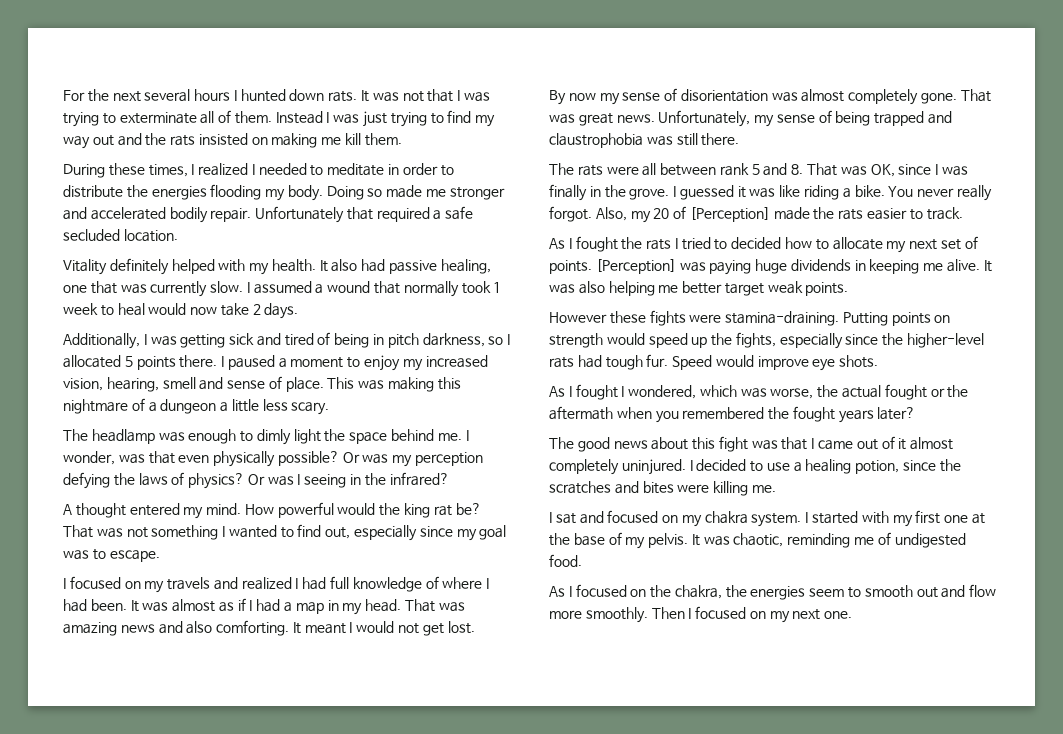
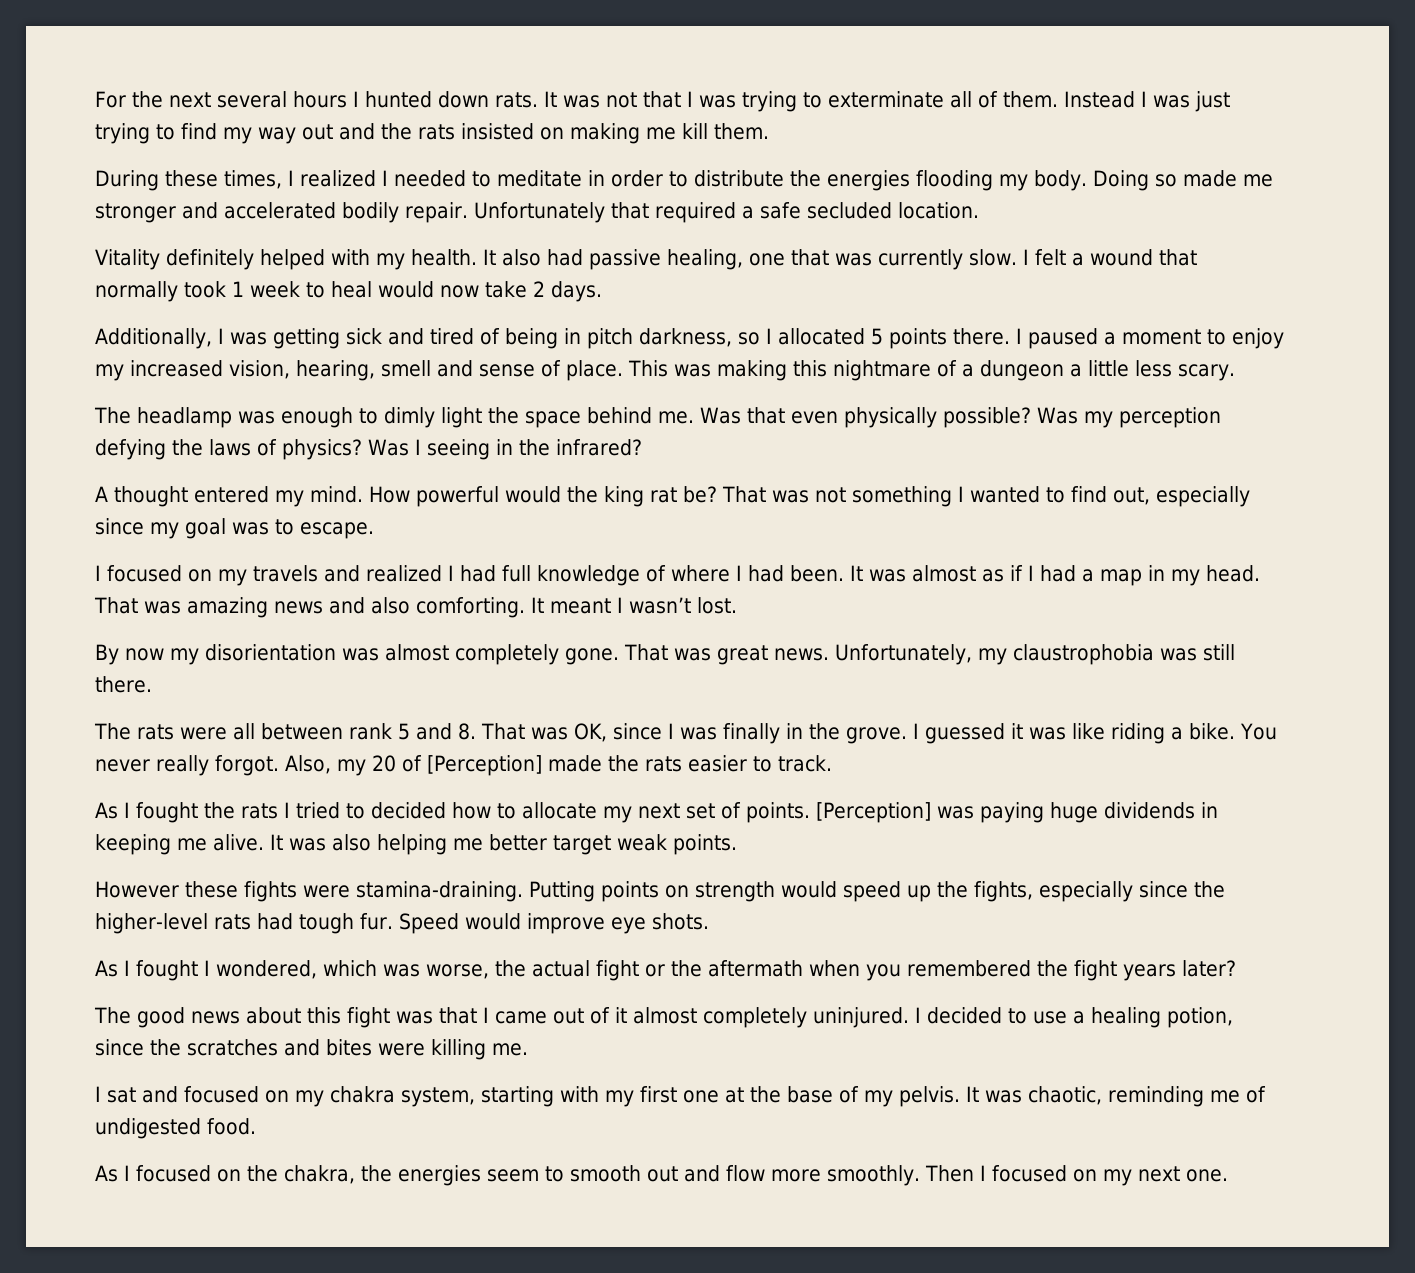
[253,281,312,294] assumed -> [1034,249,1066,266] felt
[465,430,469,441] [63,451,145,465] I wonder, was -> [700,407,741,424] Was
[342,452,389,464] Or was -> [1036,407,1078,424] Was
[247,474,294,486] Or was -> [368,439,409,456] Was
[356,621,444,636] would not get -> [629,597,691,614] wasn’t
[622,88,678,101] sense of -> (199, 656) none
[776,110,953,126] sense of being trapped and -> (1007, 656) none
[884,384,927,400] fought -> [596,960,639,981] fight
[792,406,835,422] fought -> [1074,960,1117,981] fight
[751,511,859,527] system. I started -> [401,1086,554,1107] system, starting

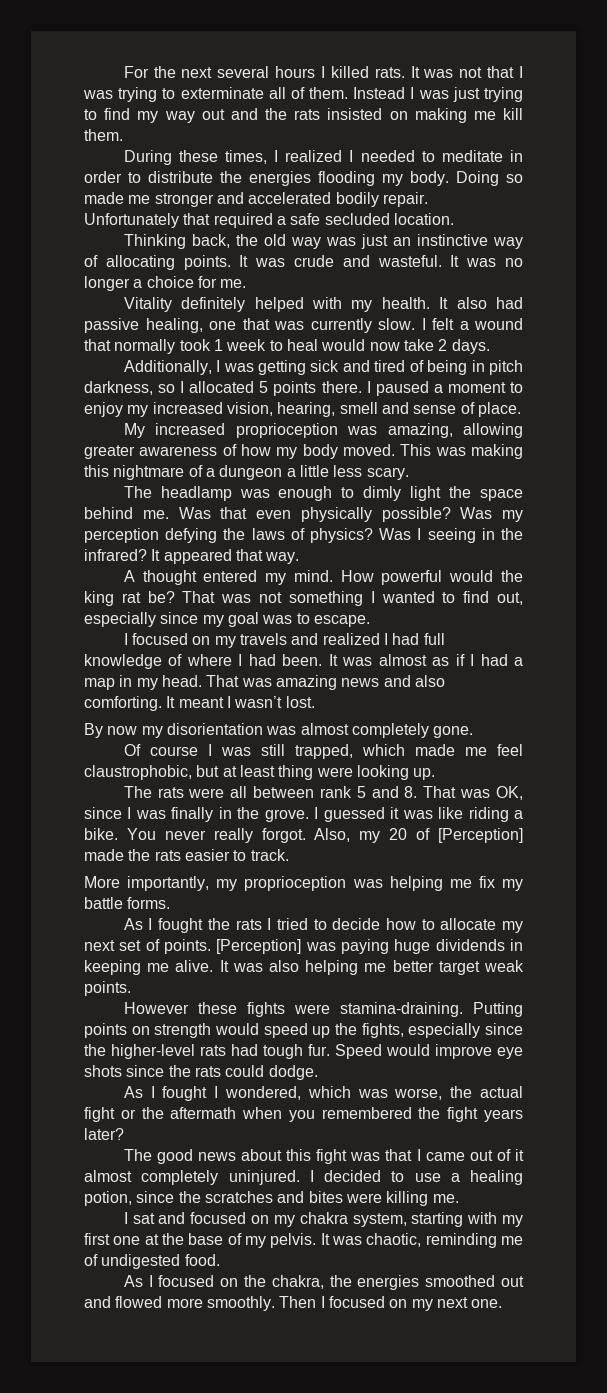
[364,91,489,108] hunted down -> [330,66,369,78] killed
(979, 210) none -> [123,234,523,249] [84,255,523,270] [84,276,247,291] // Thinking back, the old way was just an instinctive way of allocating points. It was crude and wasteful. It was no longer a choice for me.
(623, 370) none -> [123,423,523,438] [84,444,396,459] // My increased proprioception was amazing, allowing greater awareness of how my body moved.
(642, 447) none -> [151,549,300,564] It appeared that way.
[624,644,1235,665] [95,676,152,693] That was great news. Unfortunately, my claustrophobia was still there. -> [123,744,524,759] [84,765,436,780] // Of course I was still trapped, which made me feel claustrophobic, but at least thing were looking up.
(832, 763) none -> [84,876,523,891] [84,897,171,909] // More importantly, my proprioception was helping me fix my battle forms.
[371,802,446,819] decided -> [332,918,381,930] decide
[651,913,709,930] shots. -> [84,1065,318,1080] shots since the rats could dodge.
[487,1165,765,1182] seem to smooth out and flow -> [425,1275,524,1287] [84,1296,163,1308] smoothed out and flowed

